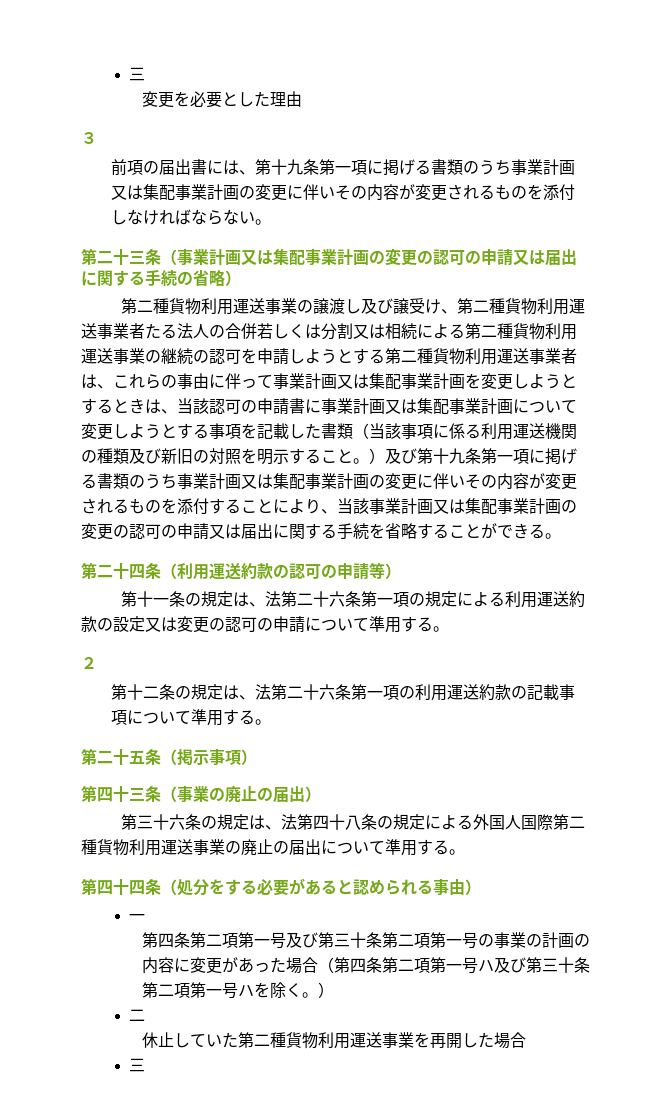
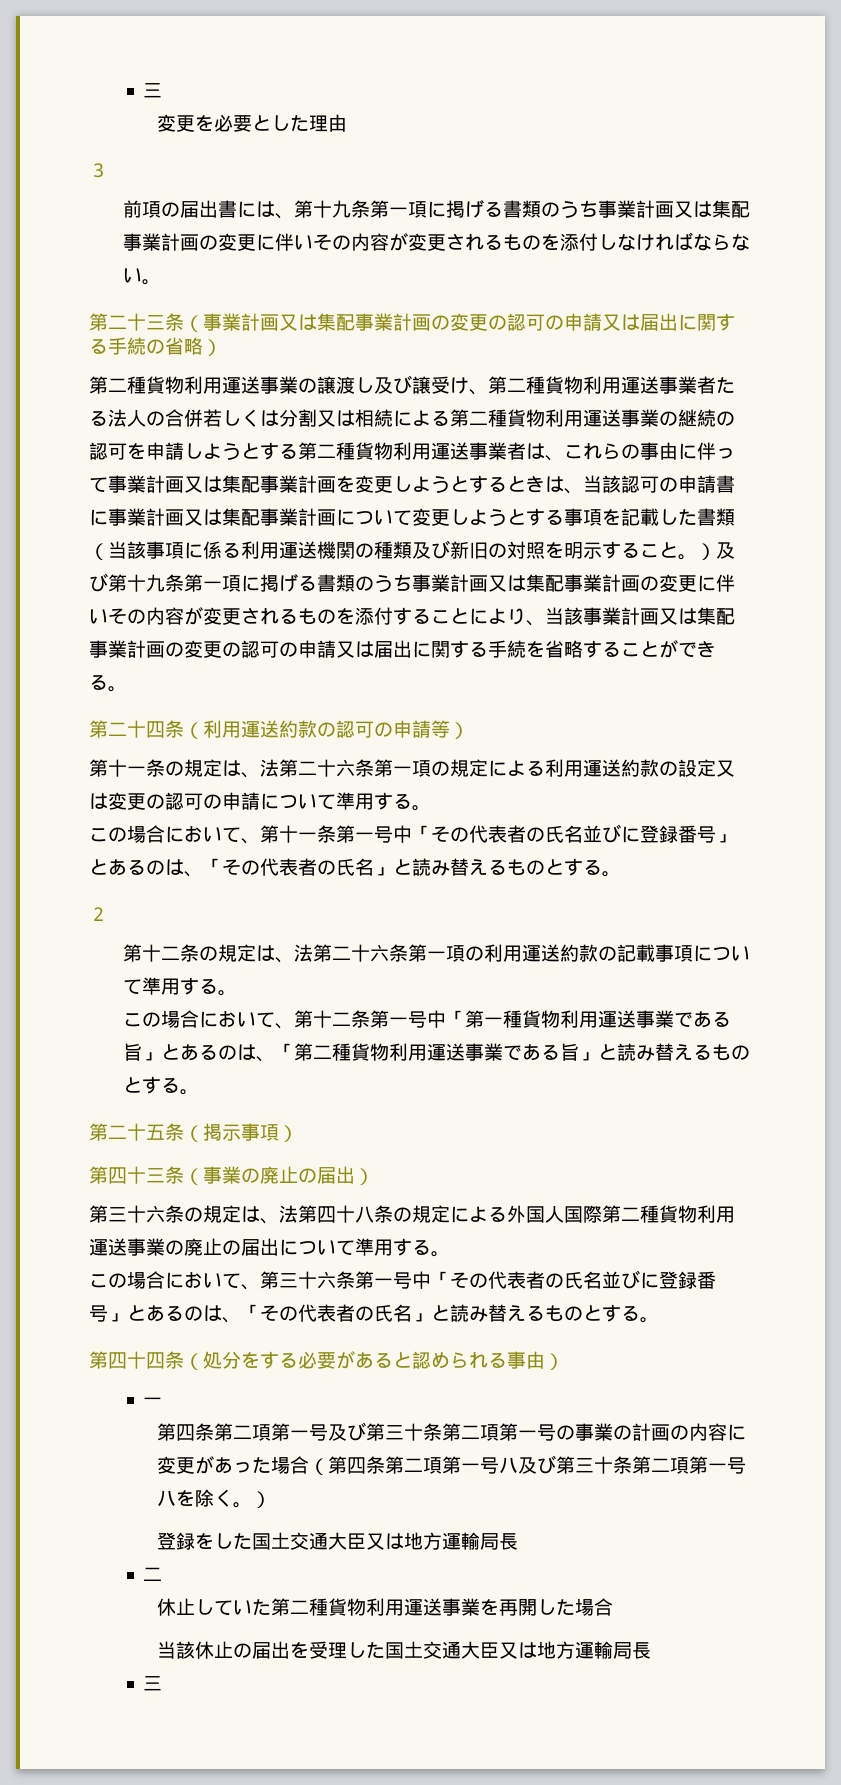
(449, 629) none -> [89,824,735,844] [89,858,621,877] // この場合において、第十一条第一号中「その代表者の氏名並びに登録番号」とあるのは、「その代表者の氏名」と読み替えるものとする。
(272, 722) none -> [123,1010,732,1029] [123,1043,751,1062] [123,1076,200,1095] // この場合において、第十二条第一号中「第一種貨物利用運送事業である旨」とあるのは、「第二種貨物利用運送事業である旨」と読み替えるものとする。
(465, 852) none -> [89,1270,716,1290] [89,1304,659,1323] // この場合において、第三十六条第一号中「その代表者の氏名並びに登録番号」とあるのは、「その代表者の氏名」と読み替えるものとする。
(334, 990) none -> [157,1532,519,1550] // 登録をした国土交通大臣又は地方運輸局長
(526, 1040) none -> [157,1641,652,1659] // 当該休止の届出を受理した国土交通大臣又は地方運輸局長

